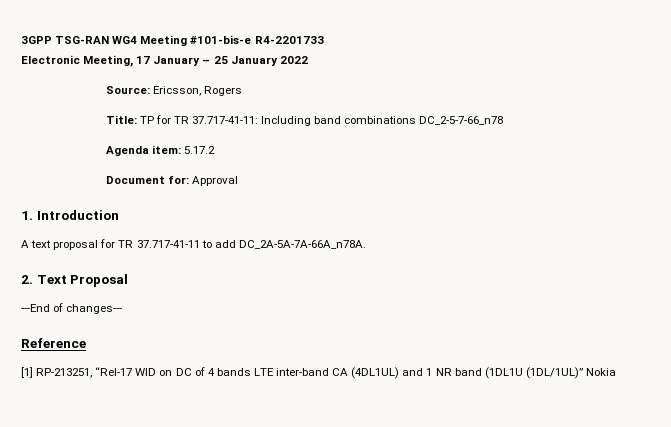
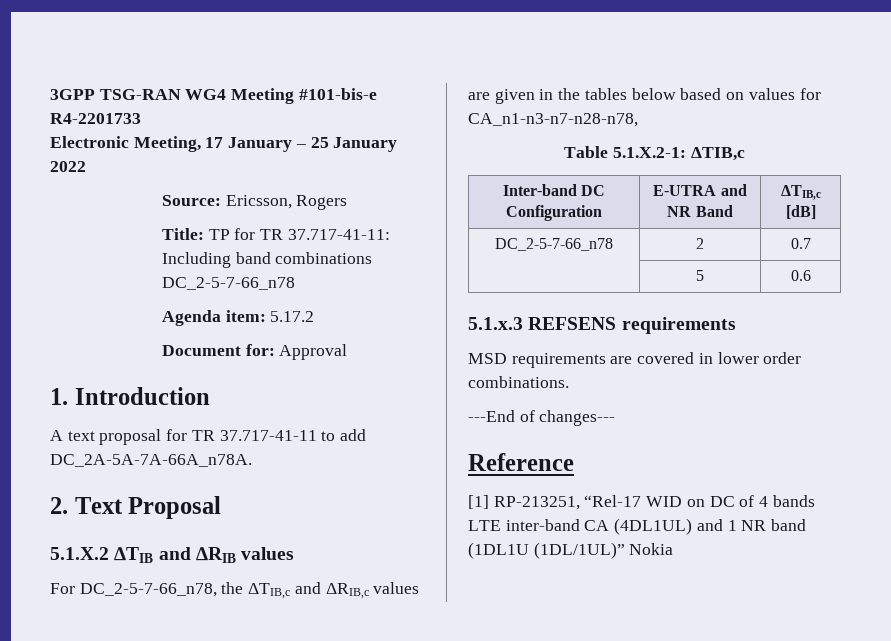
(129, 280) none -> [50,547,295,563] [50,582,420,599] [468,88,821,104] [468,113,638,127] [564,146,745,161] [502,184,606,196] [506,205,602,221] [653,184,747,196] [667,205,733,217] [780,185,821,200] [785,205,816,219] [495,238,613,251] [696,238,704,249] [790,238,811,249] [696,270,704,281] [790,270,811,281] [468,317,736,334] [468,352,802,368] [468,376,569,388] // 5.1.X.2 ∆TIB and ∆RIB values // For DC_2-5-7-66_n78, the ΔTIB,c and ΔRIB,c values are given in the tables below based on values for CA_n1-n3-n7-n28-n78, // Table 5.1.X.2-1: ΔTIB,c // Inter-band DC Configuration | E-UTRA and NR Band | ΔTIB,c [dB] // DC_2-5-7-66_n78 | 2 | 0.7 // | 5 | 0.6 // 5.1.x.3 REFSENS requirements // MSD requirements are covered in lower order combinations.

